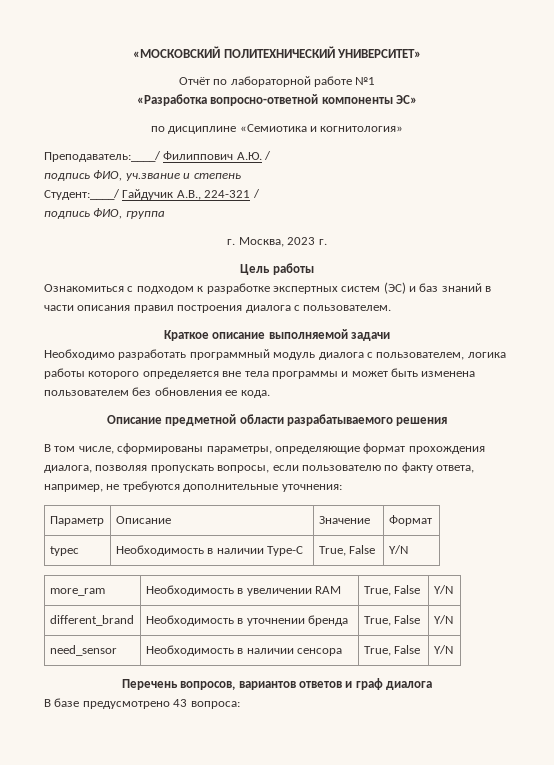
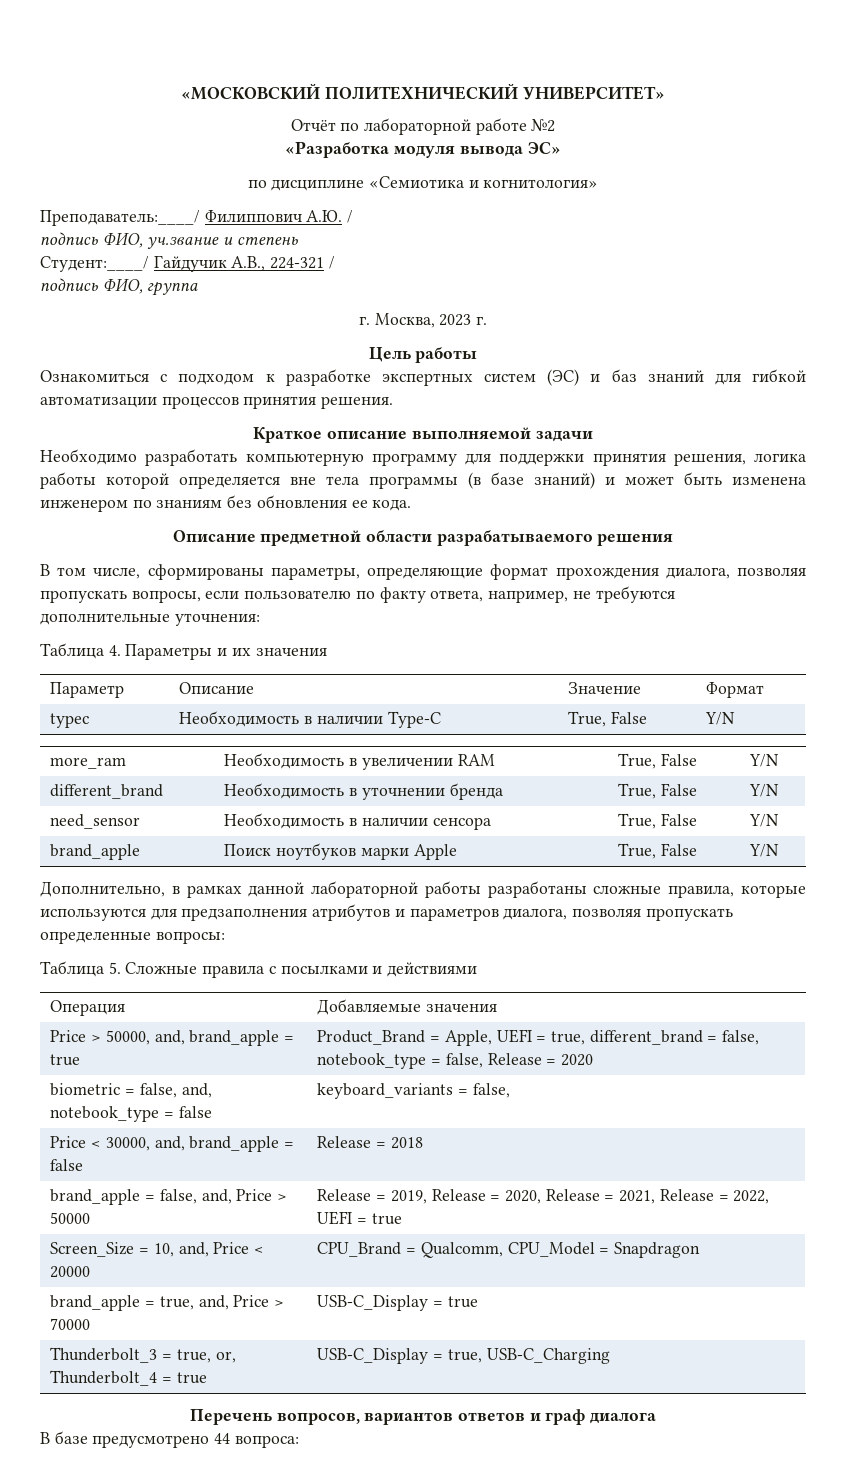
[355,77,376,85] №1 -> [531,119,556,132] №2
[210,94,393,106] вопросно-ответной компоненты -> [394,145,523,158] модуля вывода
[485,286,492,292] [44,305,392,313] в части описания правил построения диалога с пользователем. -> [714,369,806,385] [40,396,394,409] для гибкой автоматизации процессов принятия решения.
[189,349,465,360] программный модуль диалога с пользователем, -> [245,453,746,466] компьютерную программу для поддержки принятия решения,
[88,371,140,379] которого -> [106,473,169,489] которой
(338, 375) none -> [468,472,595,489] (в базе знаний)
[44,390,129,396] пользователем -> [40,499,223,512] инженером по знаниям
(342, 488) none -> [40,643,327,660] // Таблица 4. Параметры и их значения
(453, 649) none -> [50,844,141,860] [224,843,457,860] [618,843,698,859] [749,844,780,857] [40,881,807,898] [40,904,733,921] [40,931,225,944] [40,961,478,978] [50,1000,126,1016] [317,999,498,1015] [50,1030,295,1046] [50,1054,81,1066] [317,1029,760,1046] [317,1053,594,1069] [50,1083,212,1098] [50,1106,212,1122] [317,1083,510,1099] [50,1136,295,1152] [50,1159,84,1171] [317,1136,423,1149] [50,1189,288,1205] [50,1212,91,1224] [317,1189,770,1204] [317,1211,402,1225] [50,1242,265,1257] [50,1266,91,1278] [317,1242,701,1258] [50,1295,285,1311] [50,1318,91,1330] [317,1295,478,1311] [50,1347,236,1363] [50,1370,207,1386] [317,1348,610,1364] // brand_apple | Поиск ноутбуков марки Apple | True, False | Y/N // Дополнительно, в рамках данной лабораторной работы разработаны сложные правила, которые используются для предзаполнения атрибутов и параметров диалога, позволяя пропускать определенные вопросы: // Таблица 5. Сложные правила с посылками и действиями // Операция | Добавляемые значения // Price > 50000, and, brand_apple = true | Product_Brand = Apple, UEFI = true, different_brand = false, notebook_type = false, Release = 2020 // biometric = false, and, notebook_type = false | keyboard_variants = false, // Price < 30000, and, brand_apple = false | Release = 2018 // brand_apple = false, and, Price > 50000 | Release = 2019, Release = 2020, Release = 2021, Release = 2022, UEFI = true // Screen_Size = 10, and, Price < 20000 | CPU_Brand = Qualcomm, CPU_Model = Snapdragon // brand_apple = true, and, Price > 70000 | USB-C_Display = true // Thunderbolt_3 = true, or, Thunderbolt_4 = true | USB-C_Display = true, USB-C_Charging
[173,699,188,707] 43 -> [214,1433,231,1444] 44

